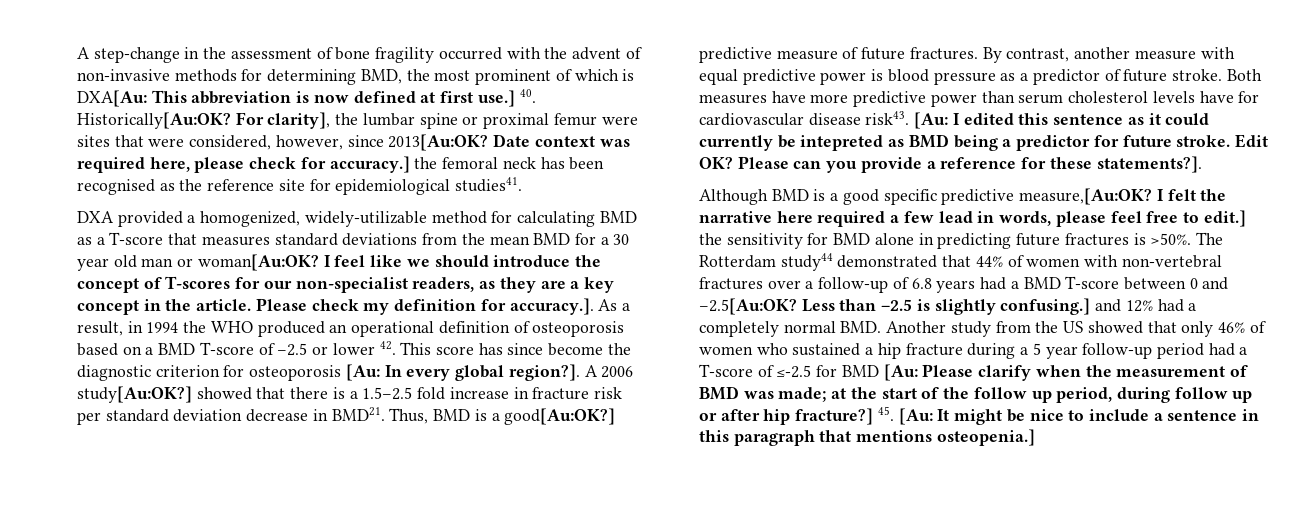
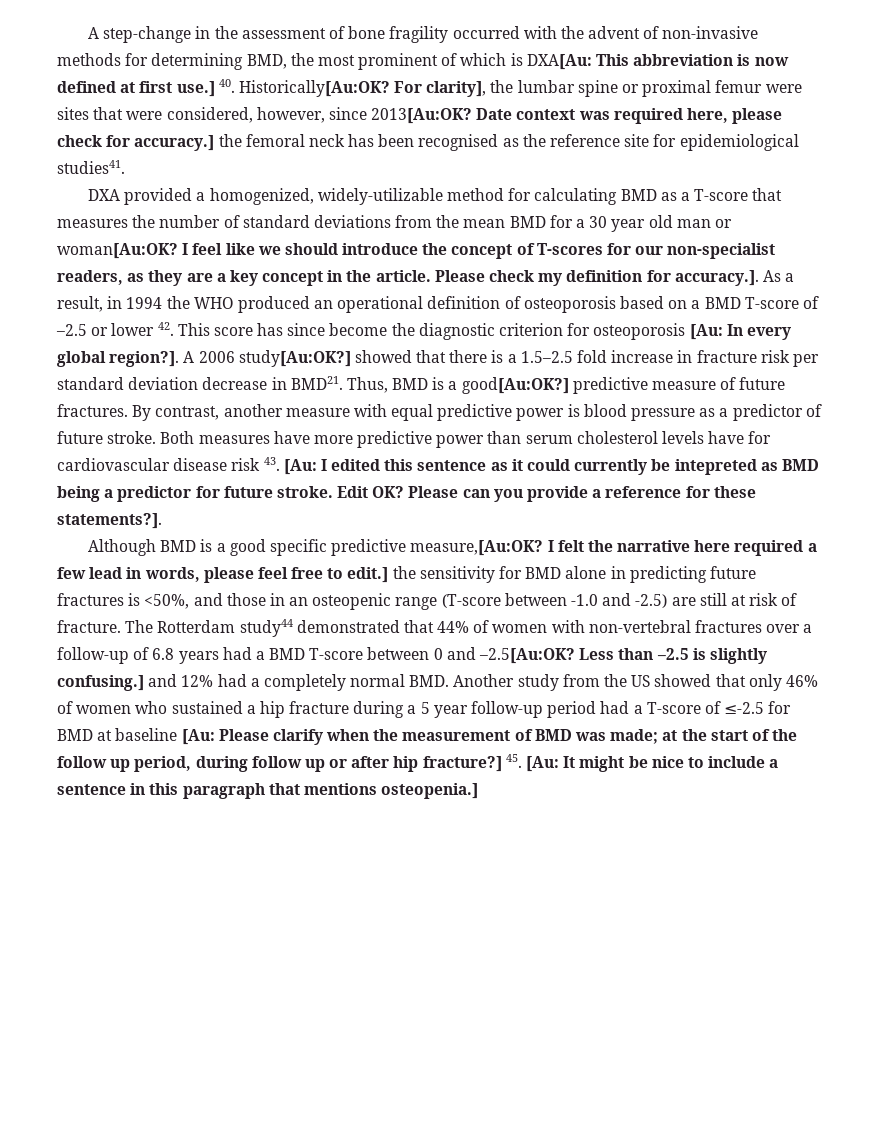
(270, 241) none -> [132,215,240,228] the number of
[865,111,910,125] risk43. -> [231,457,280,471] risk 43.
[1150,233,1192,245] >50%. -> [144,593,798,610] [57,620,121,633] <50%, and those in an osteopenic range (T-score between -1.0 and -2.5) are still at risk of fracture.
(879, 371) none -> [97,728,178,741] at baseline

